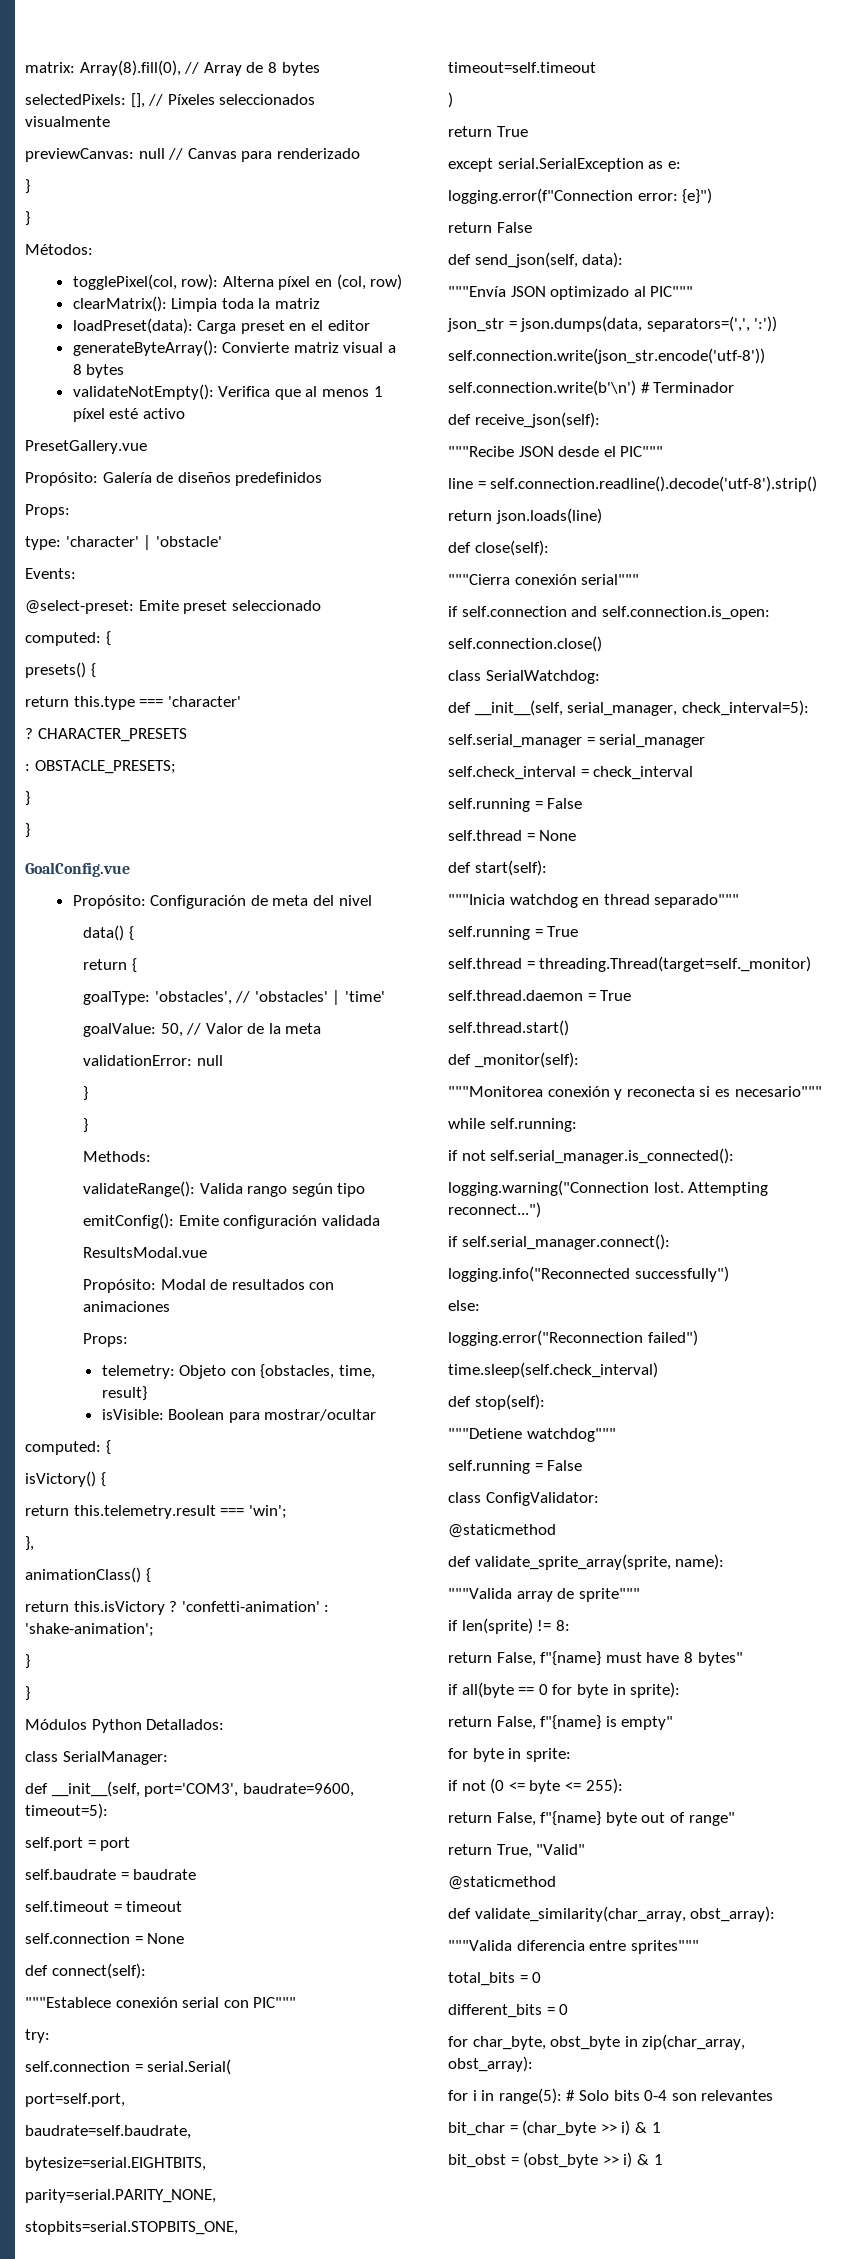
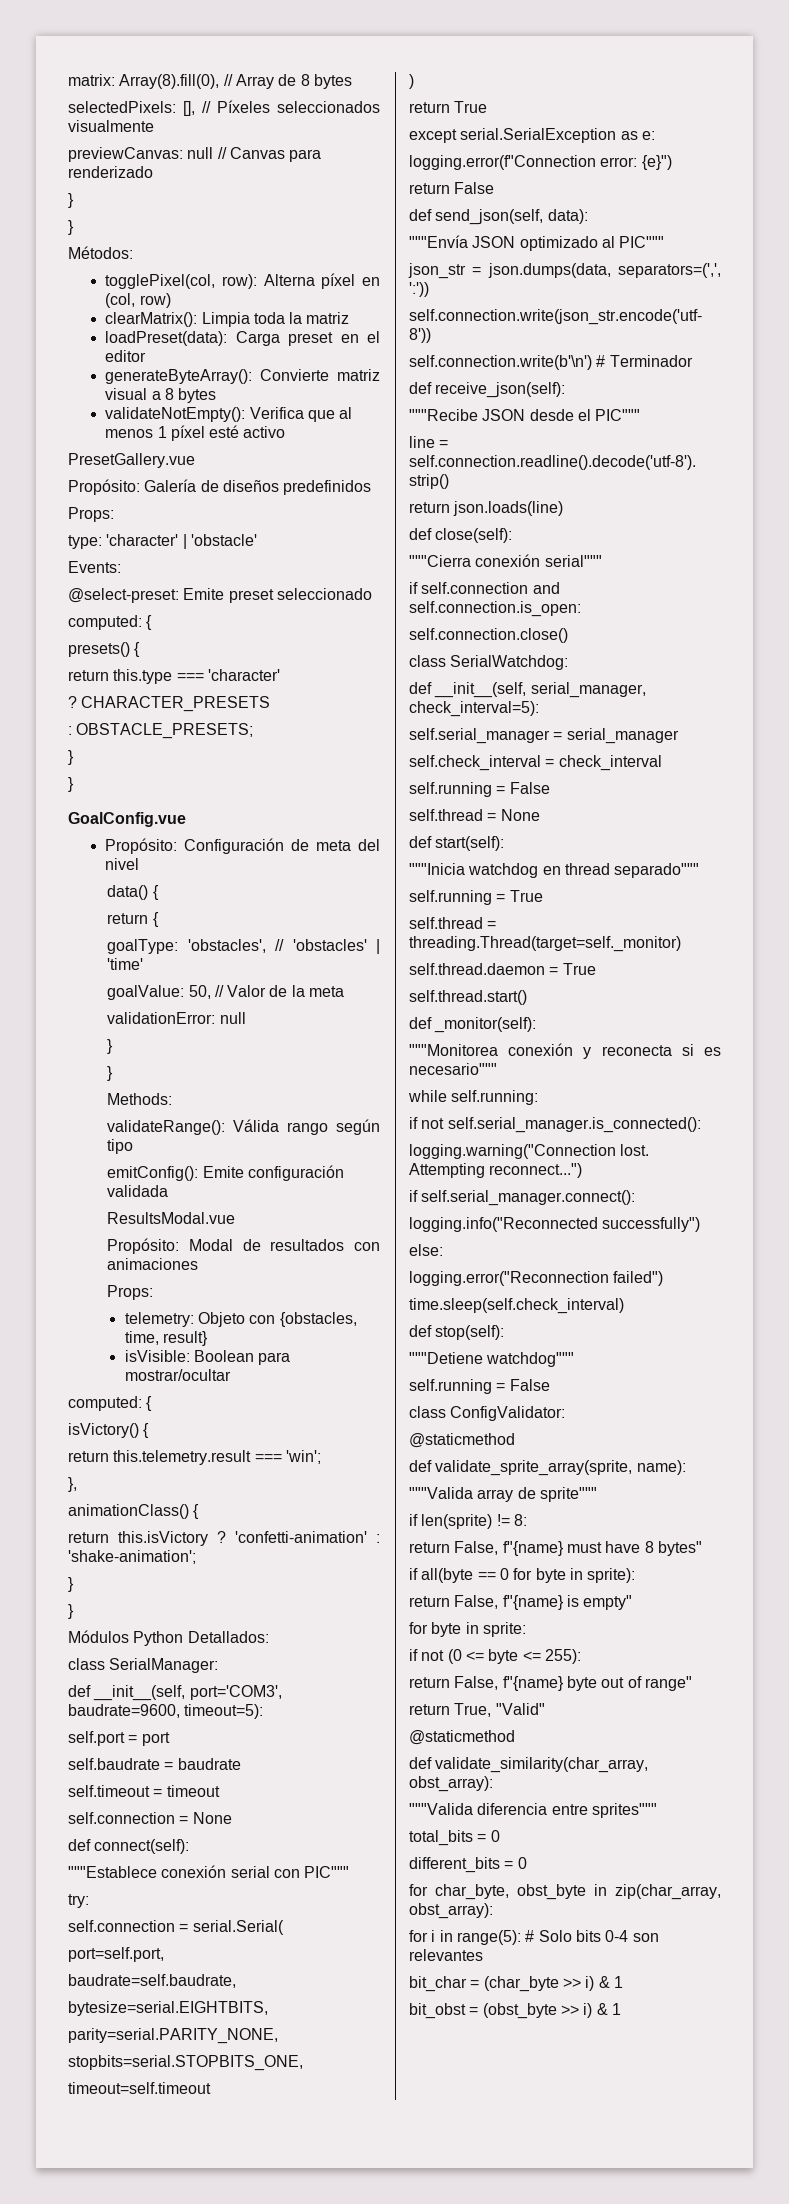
[199,1183,243,1194] Valida -> [233,1119,280,1132] Válida

